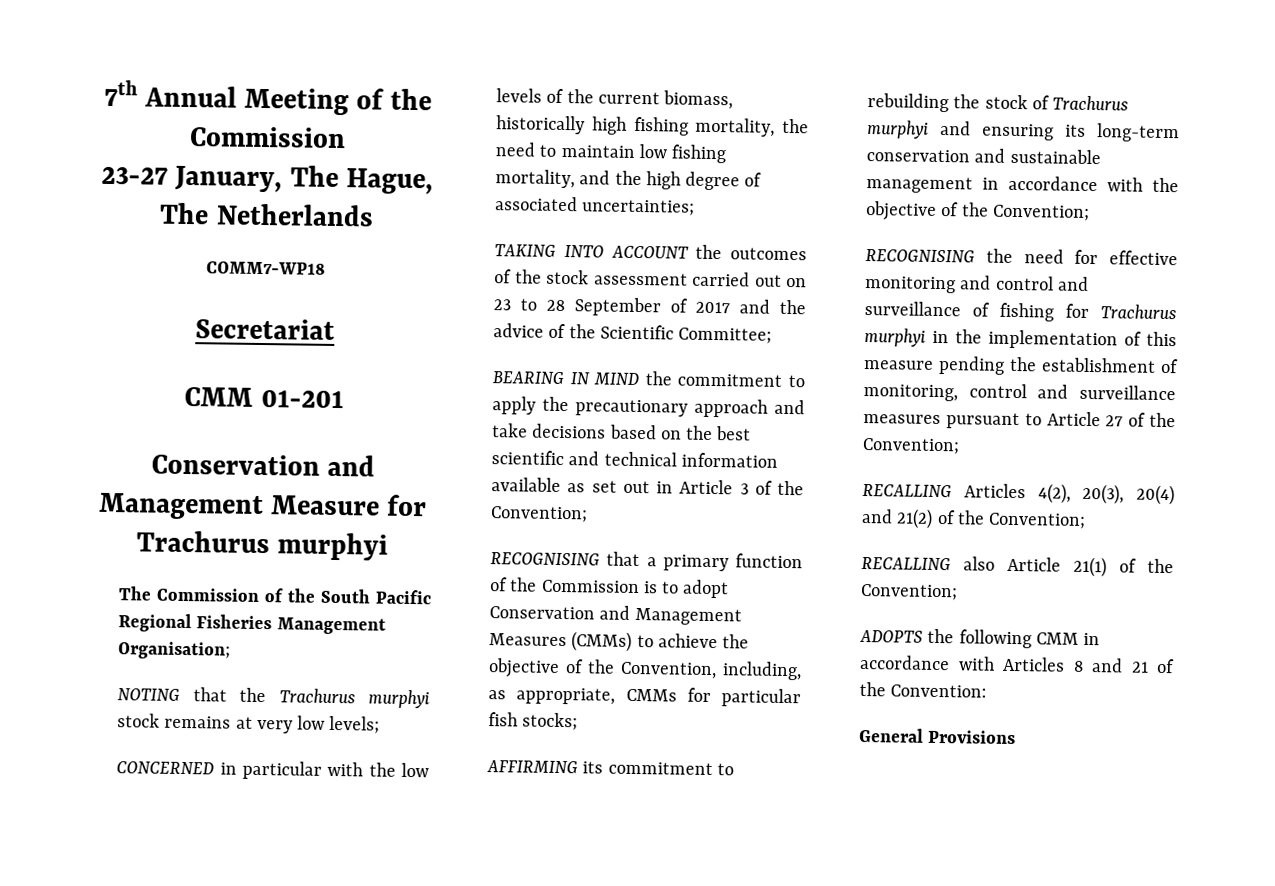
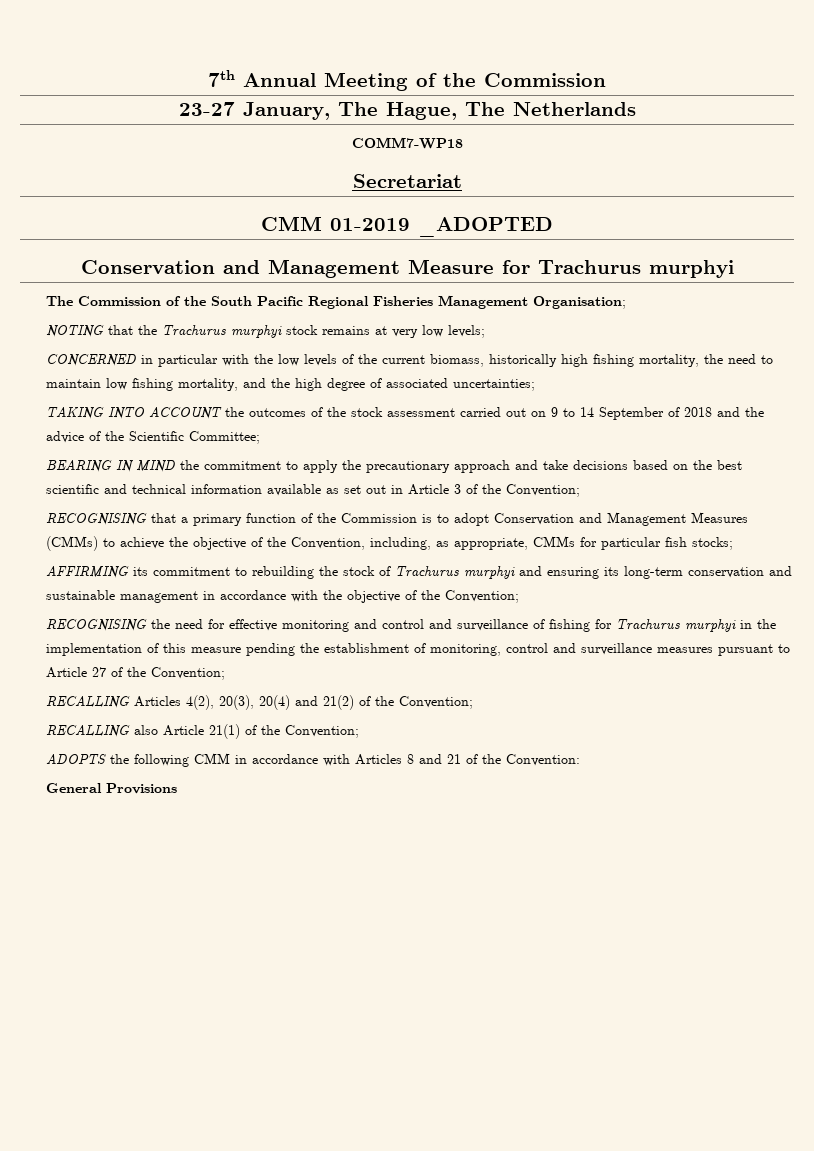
[260,389,344,409] 01-201 -> [330,217,553,237] 01-2019 _ADOPTED
[493,298,566,312] 23 to 28 -> [551,407,595,417] 9 to 14
[695,301,731,314] 2017 -> [684,407,713,417] 2018

